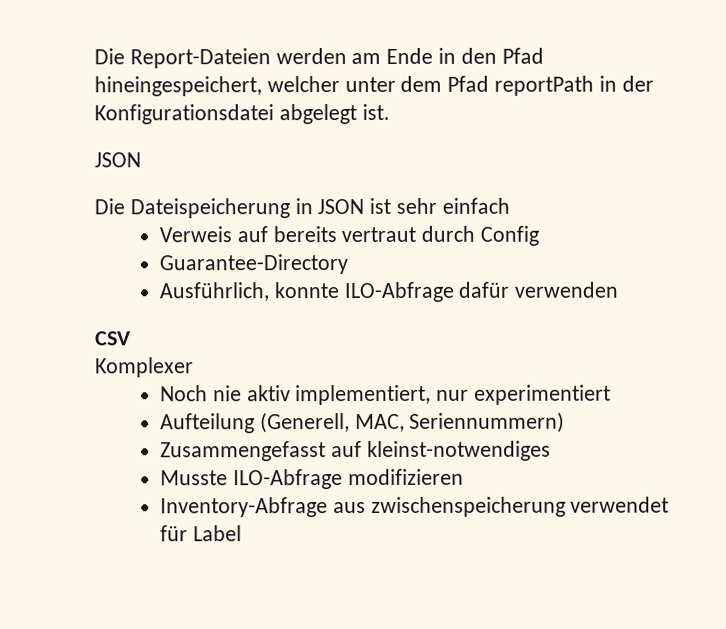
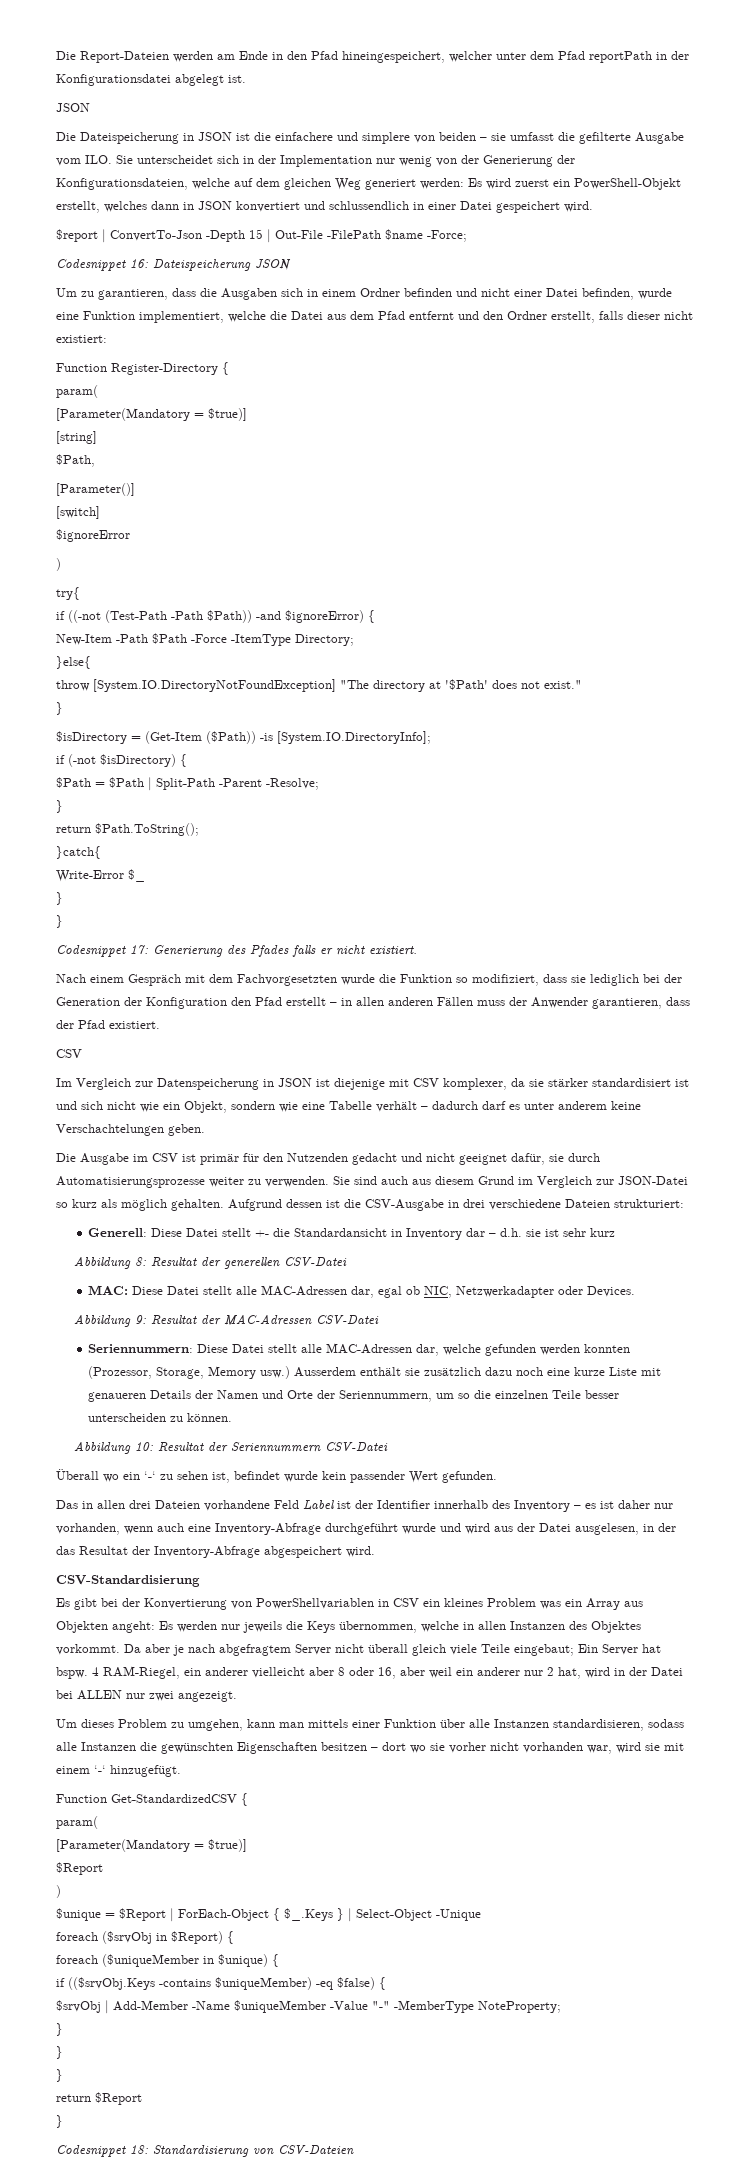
[396,197,510,214] [159,225,540,246] [159,254,349,275] [159,281,619,303] [95,331,131,346] [95,357,194,378] [160,384,612,406] [160,411,566,434] [160,440,551,462] [160,468,464,490] [160,496,670,518] [160,525,242,542] sehr einfach // Verweis auf bereits vertraut durch Config // Guarantee-Directory // Ausführlich, konnte ILO-Abfrage dafür verwenden // CSV // Komplexer // Noch nie aktiv implementiert, nur experimentiert // Aufteilung (Generell, MAC, Seriennummern) // Zusammengefasst auf kleinst-notwendiges // Musste ILO-Abfrage modifizieren // Inventory-Abfrage aus zwischenspeicherung verwendet für Label -> [254,132,684,144] [56,155,575,167] [56,178,681,190] [56,201,593,213] [56,229,467,243] [56,259,291,271] [56,288,672,300] [56,311,693,323] [56,335,107,343] [56,362,229,375] [56,385,98,398] [56,408,247,421] [56,431,97,444] [56,454,95,467] [56,483,135,496] [56,506,100,519] [56,529,130,542] [56,558,61,571] [56,587,80,600] [56,610,375,623] [56,633,354,646] [56,656,91,669] [56,679,582,692] [56,702,63,715] [56,731,431,744] [56,754,187,767] [56,777,319,791] [56,800,63,813] [56,823,199,836] [56,846,101,859] [56,869,145,882] [56,892,63,905] [56,915,63,928] [56,945,417,957] [56,974,682,986] [56,997,690,1009] [56,1020,160,1029] [56,1049,82,1058] [56,1078,689,1090] [56,1101,641,1113] [56,1124,205,1136] [56,1153,600,1165] [56,1176,688,1188] [56,1199,684,1211] [88,1228,616,1240] [74,1256,348,1269] [88,1285,636,1298] [74,1314,380,1327] [88,1343,631,1356] [88,1366,662,1379] [88,1390,620,1402] [88,1413,233,1422] [74,1441,389,1454] [56,1469,497,1483] [56,1500,673,1512] [56,1523,676,1535] [56,1546,375,1558] [56,1575,200,1587] [56,1598,643,1610] [56,1621,641,1633] [56,1644,661,1656] [56,1666,683,1679] [56,1690,237,1702] [56,1719,684,1731] [56,1742,684,1754] [56,1765,181,1777] [56,1793,248,1806] [56,1816,98,1829] [56,1839,247,1852] [56,1862,103,1875] [56,1885,61,1898] [56,1908,481,1922] [56,1931,234,1944] [56,1954,279,1967] [56,1977,386,1990] [56,2000,561,2014] [56,2023,63,2036] [56,2046,63,2059] [56,2069,63,2082] [56,2092,142,2105] [56,2115,63,2128] [56,2145,354,2157] die einfachere und simplere von beiden – sie umfasst die gefilterte Ausgabe vom ILO. Sie unterscheidet sich in der Implementation nur wenig von der Generierung der Konfigurationsdateien, welche auf dem gleichen Weg generiert werden: Es wird zuerst ein PowerShell-Objekt erstellt, welches dann in JSON konvertiert und schlussendlich in einer Datei gespeichert wird. // $report | ConvertTo-Json -Depth 15 | Out-File -FilePath $name -Force; // Codesnippet 16: Dateispeicherung JSON // Um zu garantieren, dass die Ausgaben sich in einem Ordner befinden und nicht einer Datei befinden, wurde eine Funktion implementiert, welche die Datei aus dem Pfad entfernt und den Ordner erstellt, falls dieser nicht existiert: // Function Register-Directory { // param( // [Parameter(Mandatory = $true)] // [string] // $Path, // [Parameter()] // [switch] // $ignoreError // ) // try{ // if ((-not (Test-Path -Path $Path)) -and $ignoreError) { // New-Item -Path $Path -Force -ItemType Directory; // }else{ // throw [System.IO.DirectoryNotFoundException] "The directory at '$Path' does not exist." // } // $isDirectory = (Get-Item ($Path)) -is [System.IO.DirectoryInfo]; // if (-not $isDirectory) { // $Path = $Path | Split-Path -Parent -Resolve; // } // return $Path.ToString(); // }catch{ // Write-Error $_ // } // } // Codesnippet 17: Generierung des Pfades falls er nicht existiert. // Nach einem Gespräch mit dem Fachvorgesetzten wurde die Funktion so modifiziert, dass sie lediglich bei der Generation der Konfiguration den Pfad erstellt – in allen anderen Fällen muss der Anwender garantieren, dass der Pfad existiert. // CSV // Im Vergleich zur Datenspeicherung in JSON ist diejenige mit CSV komplexer, da sie stärker standardisiert ist und sich nicht wie ein Objekt, sondern wie eine Tabelle verhält – dadurch darf es unter anderem keine Verschachtelungen geben. // Die Ausgabe im CSV ist primär für den Nutzenden gedacht und nicht geeignet dafür, sie durch Automatisierungsprozesse weiter zu verwenden. Sie sind auch aus diesem Grund im Vergleich zur JSON-Datei so kurz als möglich gehalten. Aufgrund dessen ist die CSV-Ausgabe in drei verschiedene Dateien strukturiert: // Generell: Diese Datei stellt +- die Standardansicht in Inventory dar – d.h. sie ist sehr kurz // Abbildung 8: Resultat der generellen CSV-Datei // MAC: Diese Datei stellt alle MAC-Adressen dar, egal ob NIC, Netzwerkadapter oder Devices. // Abbildung 9: Resultat der MAC-Adressen CSV-Datei // Seriennummern: Diese Datei stellt alle MAC-Adressen dar, welche gefunden werden konnten (Prozessor, Storage, Memory usw.) Ausserdem enthält sie zusätzlich dazu noch eine kurze Liste mit genaueren Details der Namen und Orte der Seriennummern, um so die einzelnen Teile besser unterscheiden zu können. // Abbildung 10: Resultat der Seriennummern CSV-Datei // Überall wo ein ‘-‘ zu sehen ist, befindet wurde kein passender Wert gefunden. // Das in allen drei Dateien vorhandene Feld Label ist der Identifier innerhalb des Inventory – es ist daher nur vorhanden, wenn auch eine Inventory-Abfrage durchgeführt wurde und wird aus der Datei ausgelesen, in der das Resultat der Inventory-Abfrage abgespeichert wird. // CSV-Standardisierung // Es gibt bei der Konvertierung von PowerShellvariablen in CSV ein kleines Problem was ein Array aus Objekten angeht: Es werden nur jeweils die Keys übernommen, welche in allen Instanzen des Objektes vorkommt. Da aber je nach abgefragtem Server nicht überall gleich viele Teile eingebaut; Ein Server hat bspw. 4 RAM-Riegel, ein anderer vielleicht aber 8 oder 16, aber weil ein anderer nur 2 hat, wird in der Datei bei ALLEN nur zwei angezeigt. // Um dieses Problem zu umgehen, kann man mittels einer Funktion über alle Instanzen standardisieren, sodass alle Instanzen die gewünschten Eigenschaften besitzen – dort wo sie vorher nicht vorhanden war, wird sie mit einem ‘-‘ hinzugefügt. // Function Get-StandardizedCSV { // param( // [Parameter(Mandatory = $true)] // $Report // ) // $unique = $Report | ForEach-Object { $_.Keys } | Select-Object -Unique // foreach ($srvObj in $Report) { // foreach ($uniqueMember in $unique) { // if (($srvObj.Keys -contains $uniqueMember) -eq $false) { // $srvObj | Add-Member -Name $uniqueMember -Value "-" -MemberType NoteProperty; // } // } // } // return $Report // } // Codesnippet 18: Standardisierung von CSV-Dateien

